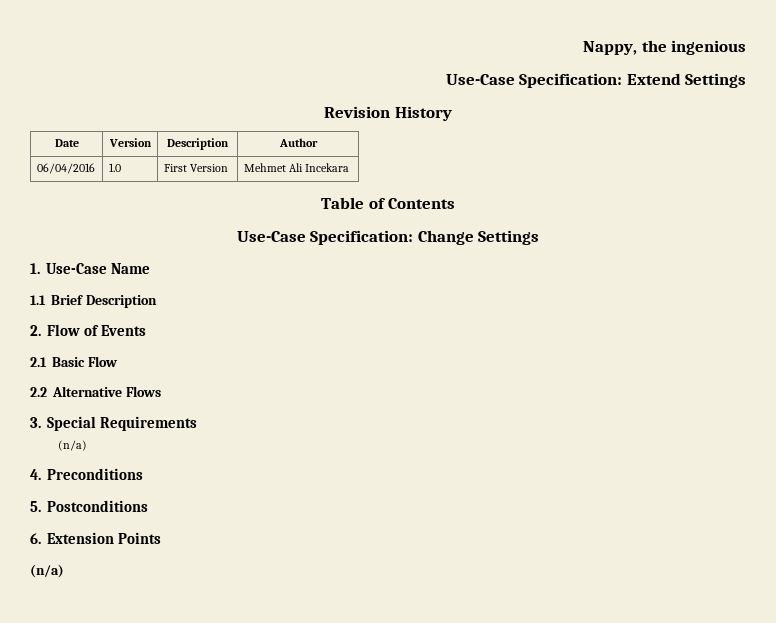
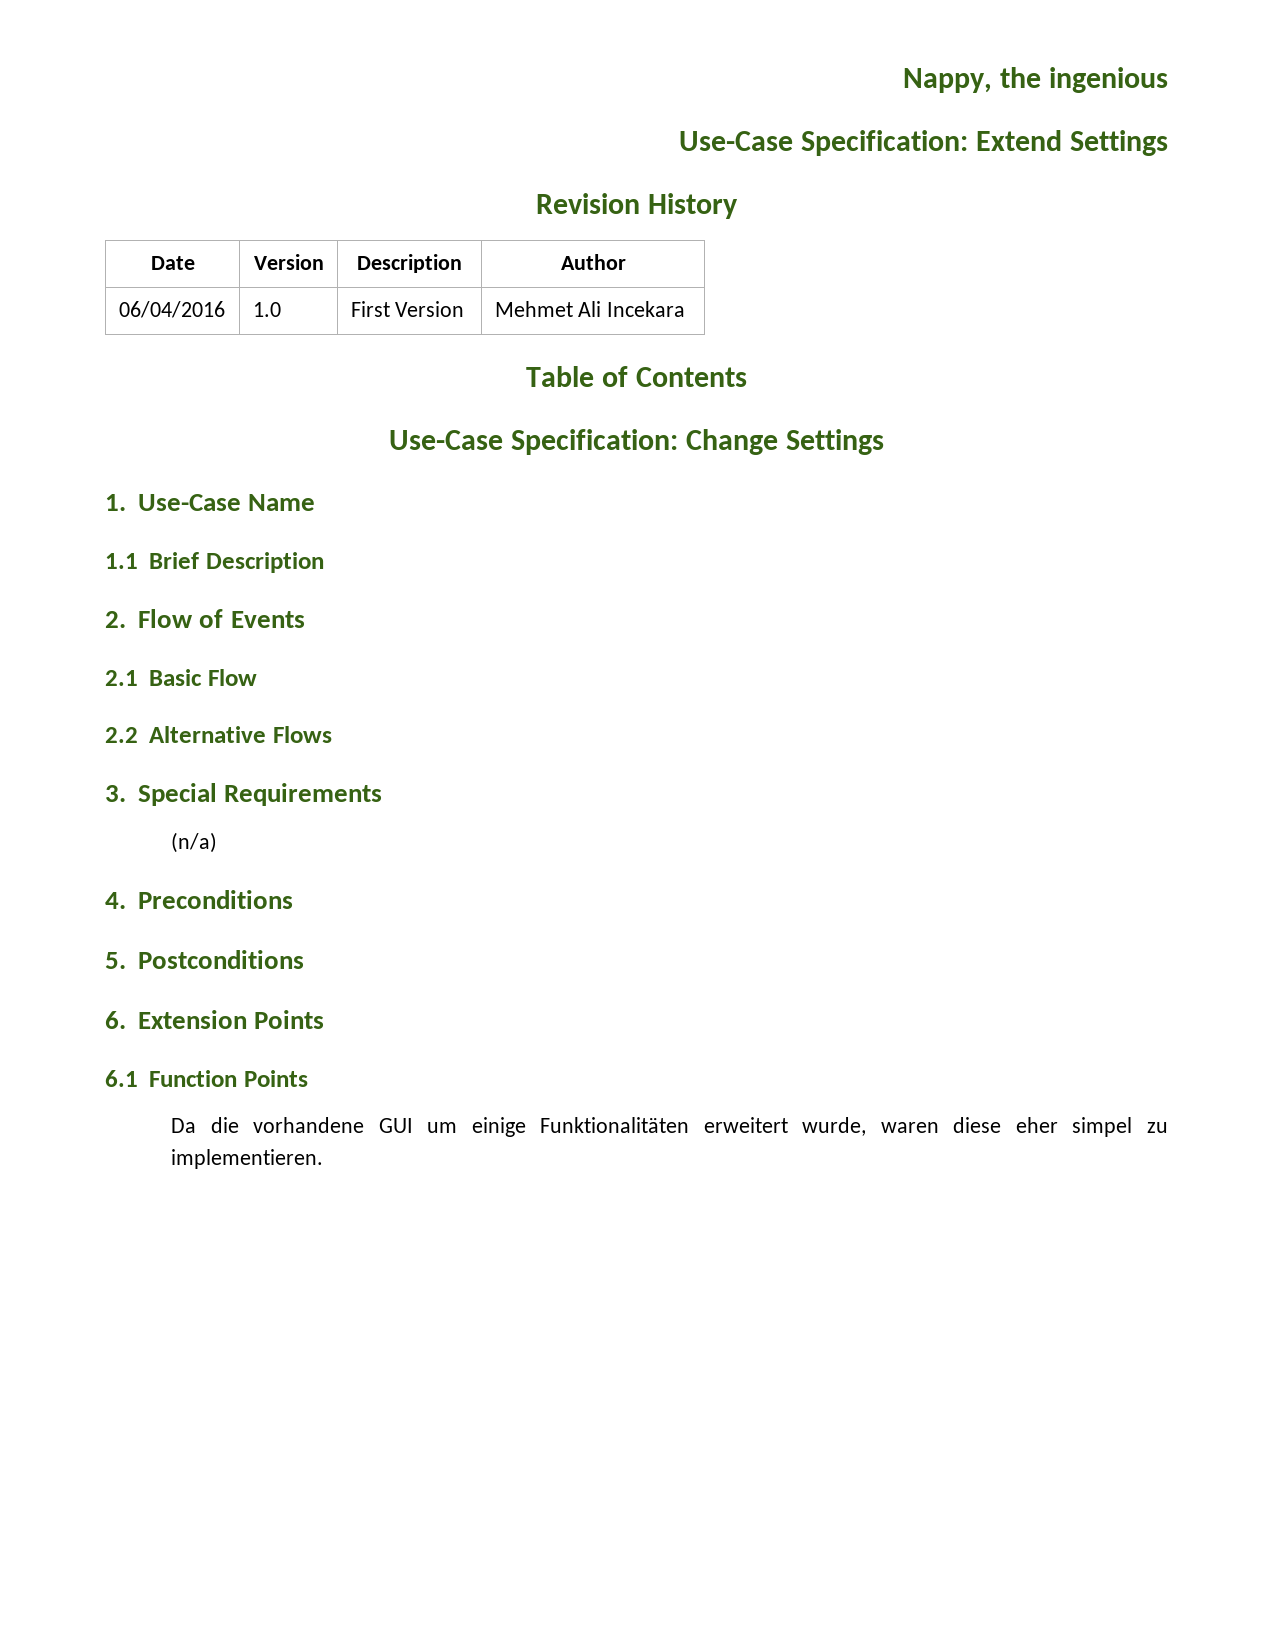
[30,564,64,578] (n/a) -> [105,1070,308,1087] [171,1117,1168,1137] [171,1149,324,1169] 6.1 Function Points // Da die vorhandene GUI um einige Funktionalitäten erweitert wurde, waren diese eher simpel zu implementieren.

